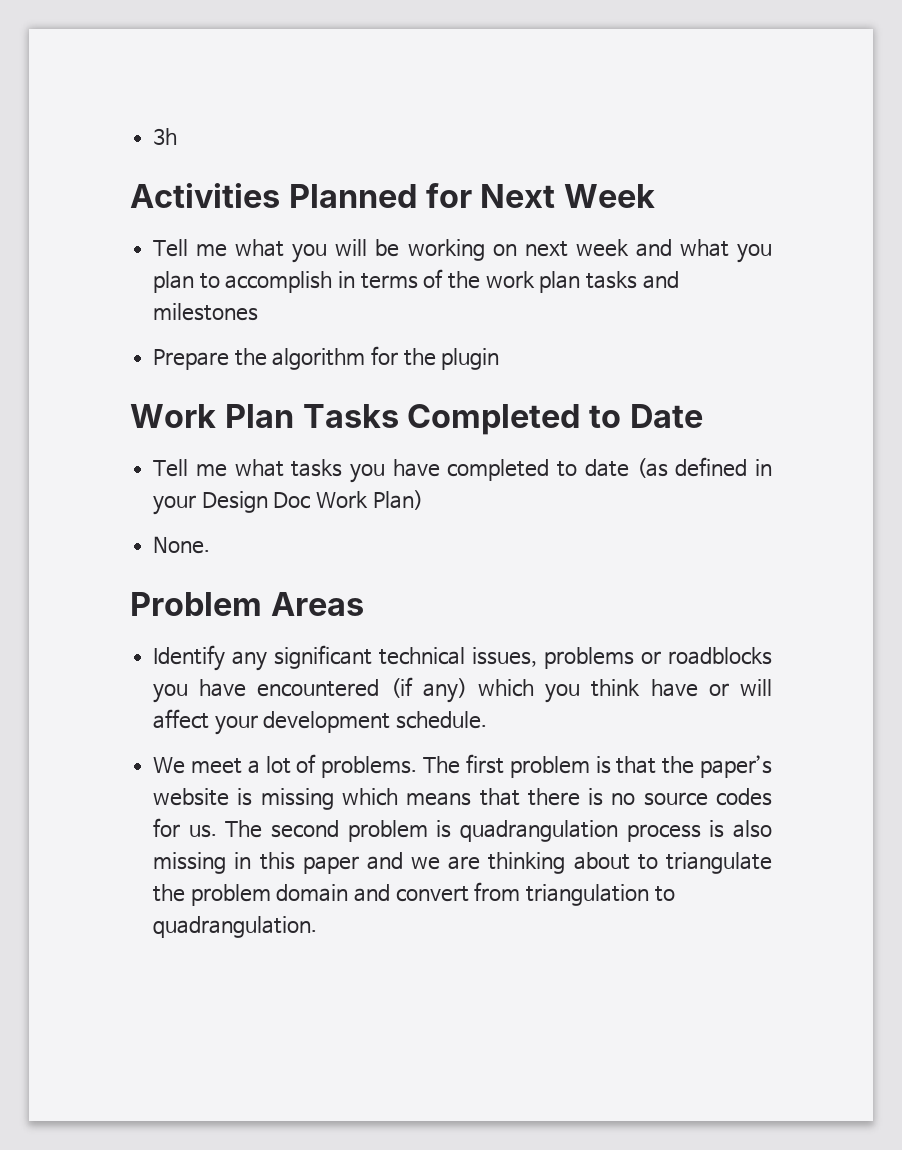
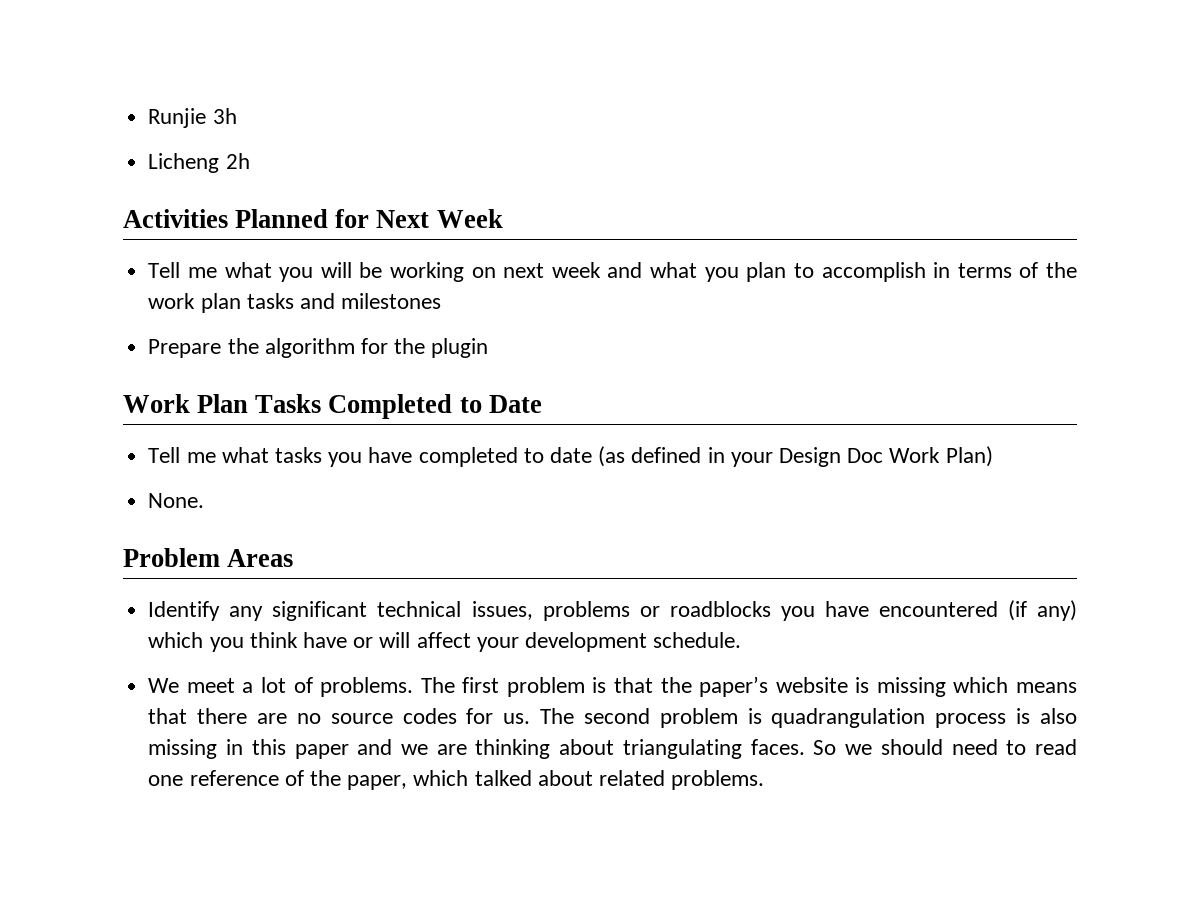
(153, 136) none -> [148,108,207,128] Runjie
(178, 136) none -> [148,153,250,173] // Licheng 2h
[588,788,604,806] is -> [256,713,287,724] are
[637,852,773,874] [153,882,675,906] [153,916,318,938] to triangulate the problem domain and convert from triangulation to quadrangulation. -> [622,739,1078,759] [148,770,765,790] triangulating faces. So we should need to read one reference of the paper, which talked about related problems.

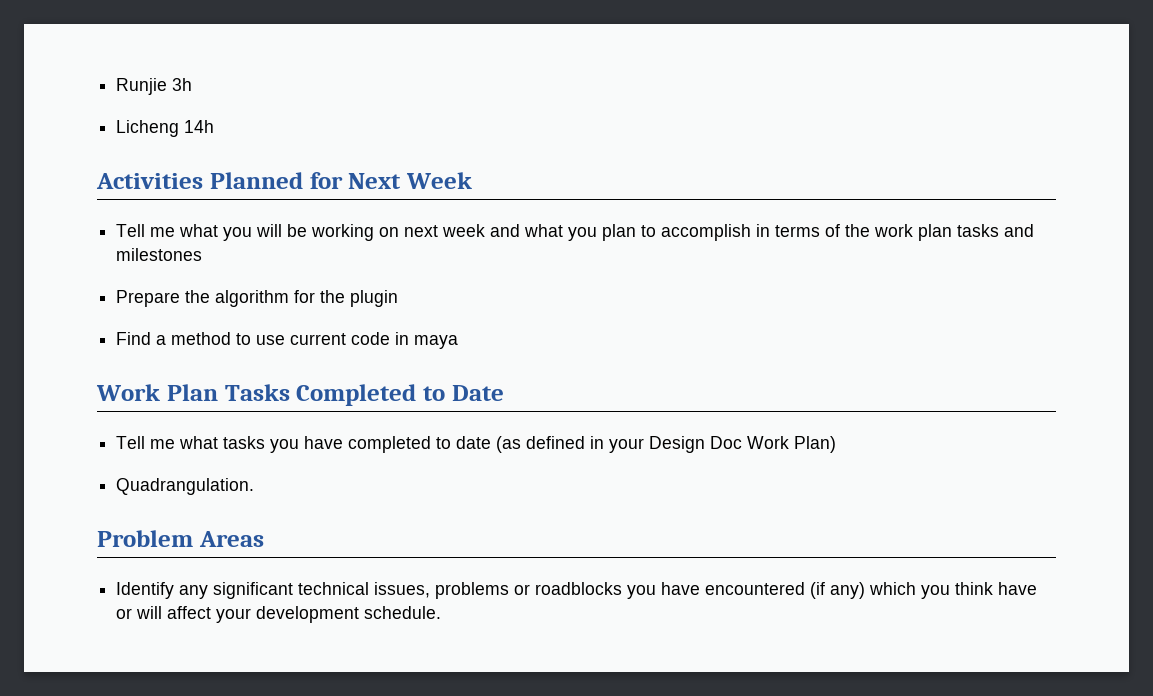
[225,153,250,169] 2h -> [184,120,215,133] 14h
(489, 348) none -> [116,332,459,349] // Find a method to use current code in maya
[148,493,205,508] None. -> [116,478,255,495] Quadrangulation.
[148,676,1078,697] [148,708,1078,728] [148,739,1078,759] [148,770,765,790] // We meet a lot of problems. The first problem is that the paper’s website is missing which means that there are no source codes for us. The second problem is quadrangulation process is also missing in this paper and we are thinking about triangulating faces. So we should need to read one reference of the paper, which talked about related problems. -> (442, 612) none

